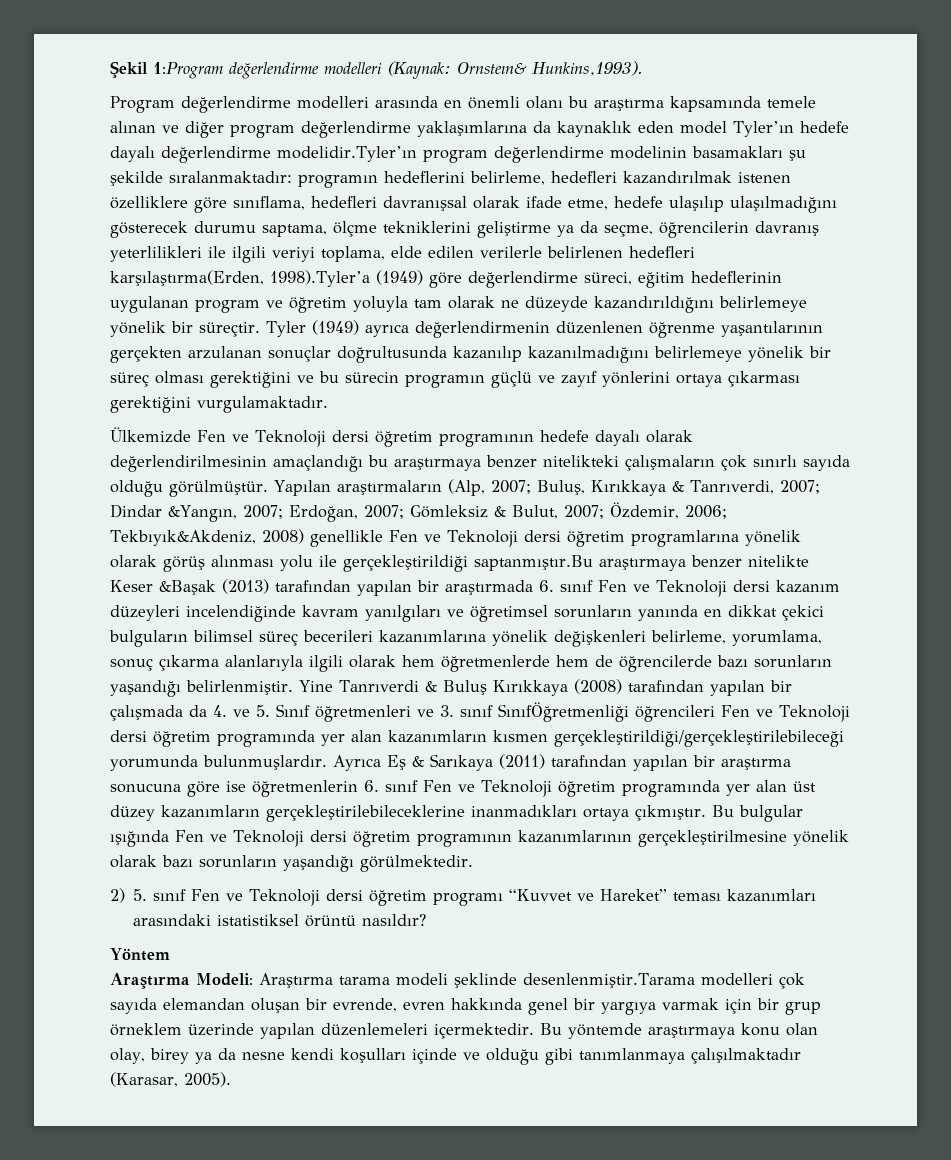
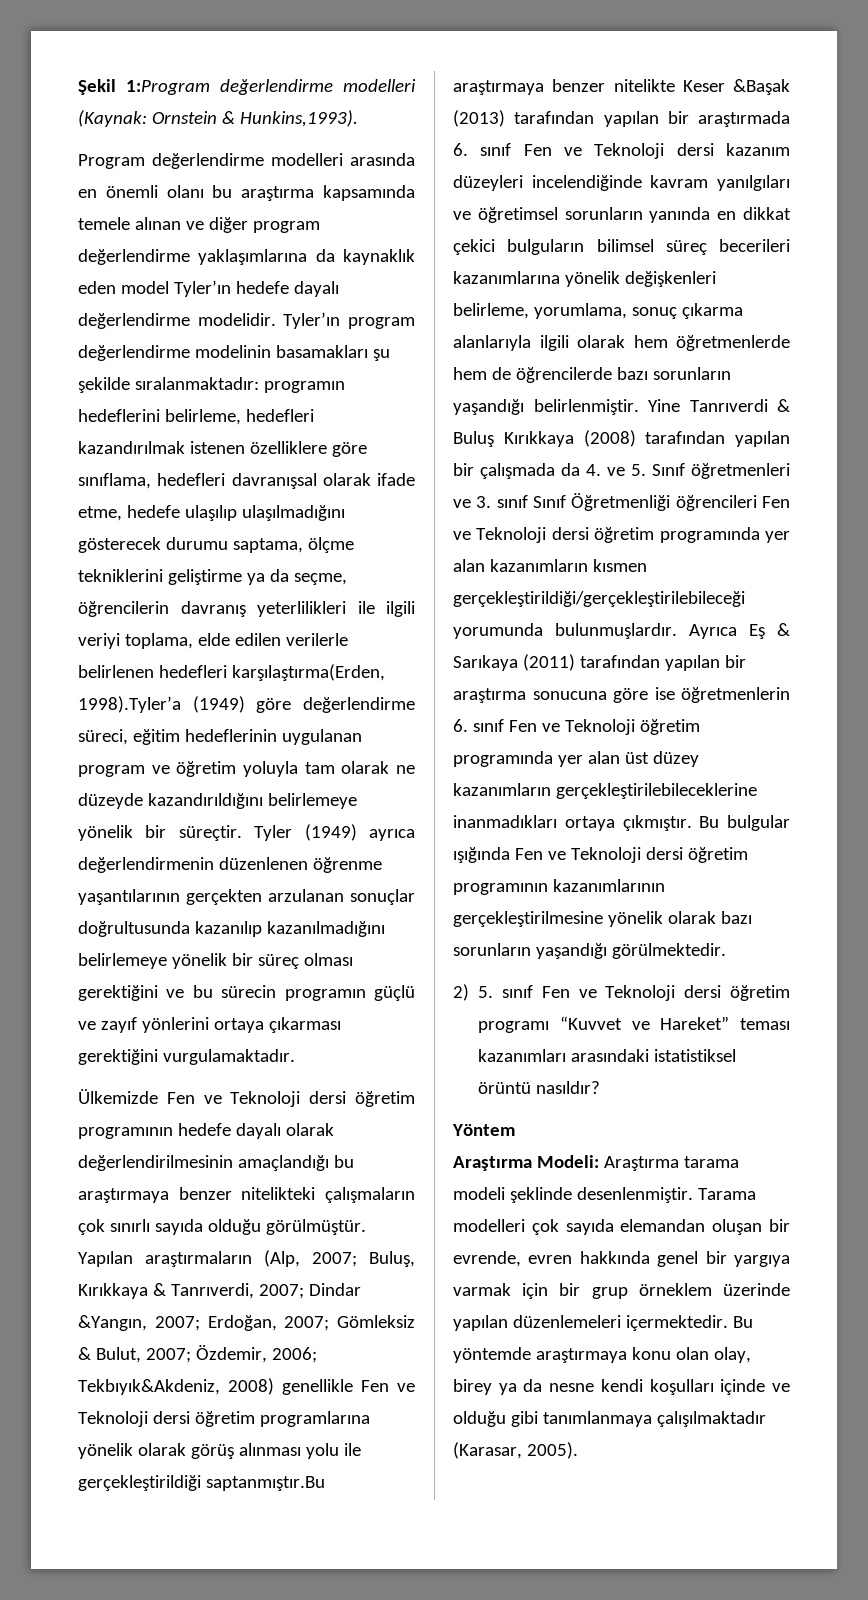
[457,62,527,74] Ornsteın& -> [151,111,235,124] Ornstein &
[277,146,417,162] modelidir.Tyler’ın -> [197,312,341,329] modelidir. Tyler’ın
[498,702,629,722] SınıfÖğretmenliği -> [533,493,671,511] Sınıf Öğretmenliği
[523,973,695,988] desenlenmiştir.Tarama -> [576,1187,756,1203] desenlenmiştir. Tarama

